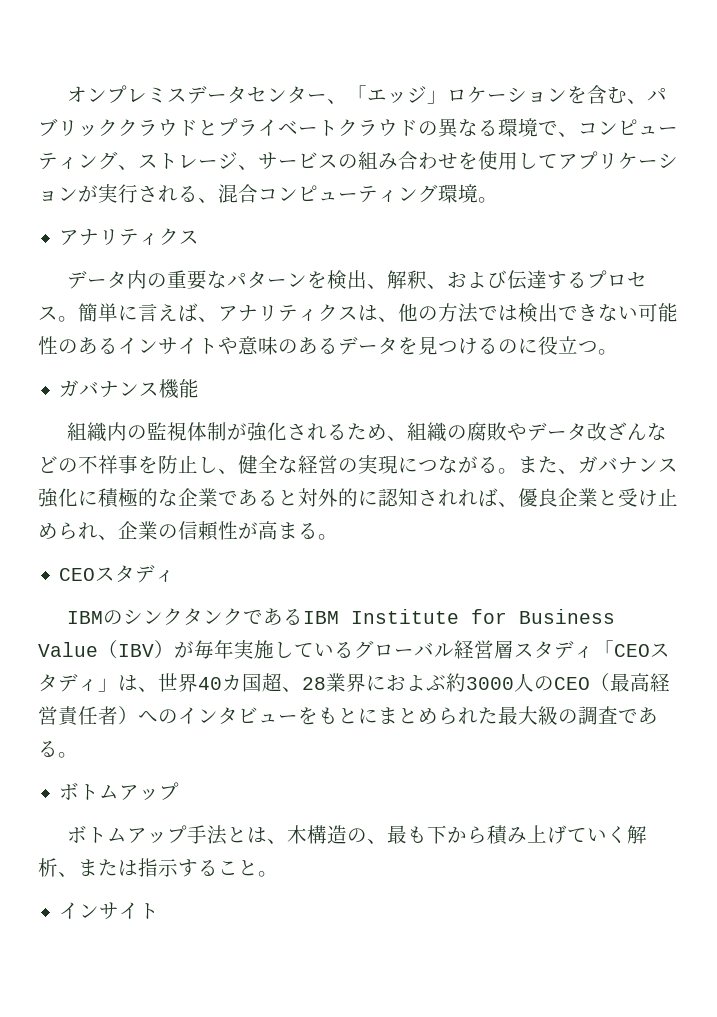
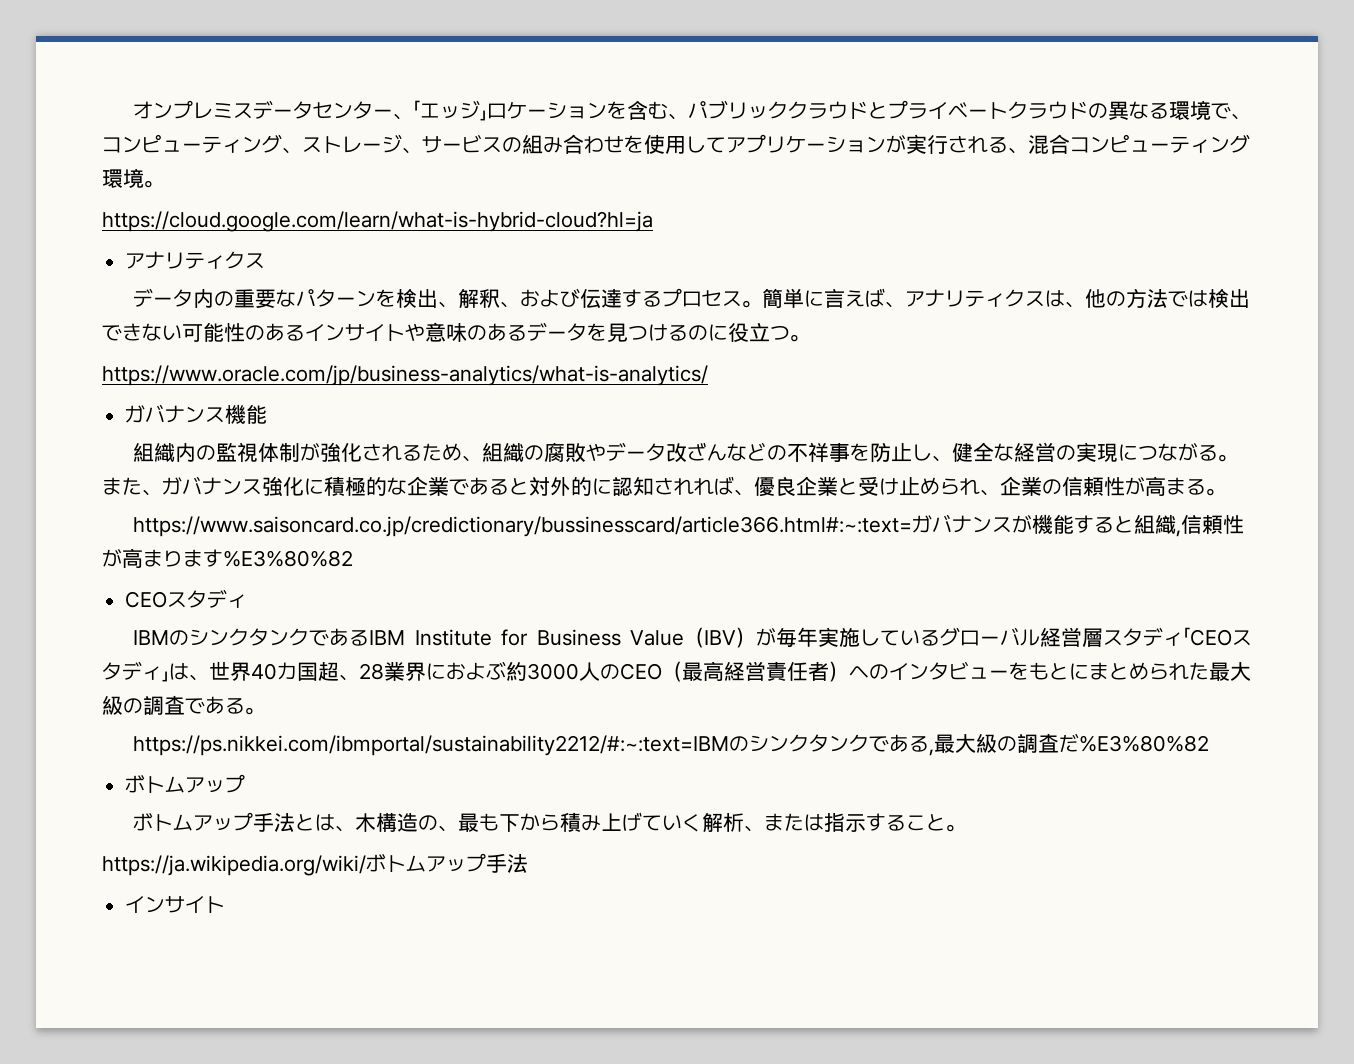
(498, 200) none -> [102,211,653,232] // https://cloud.google.com/learn/what-is-hybrid-cloud?hl=ja
(618, 352) none -> [102,365,708,386] // https://www.oracle.com/jp/business-analytics/what-is-analytics/
(338, 537) none -> [133,514,1245,537] [102,548,353,568] // https://www.saisoncard.co.jp/credictionary/bussinesscard/article366.html#:~:text=ガバナンスが機能すると組織,信頼性が高まります%E3%80%82
(78, 755) none -> [133,733,1210,756] // https://ps.nikkei.com/ibmportal/sustainability2212/#:~:text=IBMのシンクタンクである,最大級の調査だ%E3%80%82
(278, 874) none -> [102,853,528,876] // https://ja.wikipedia.org/wiki/ボトムアップ手法

